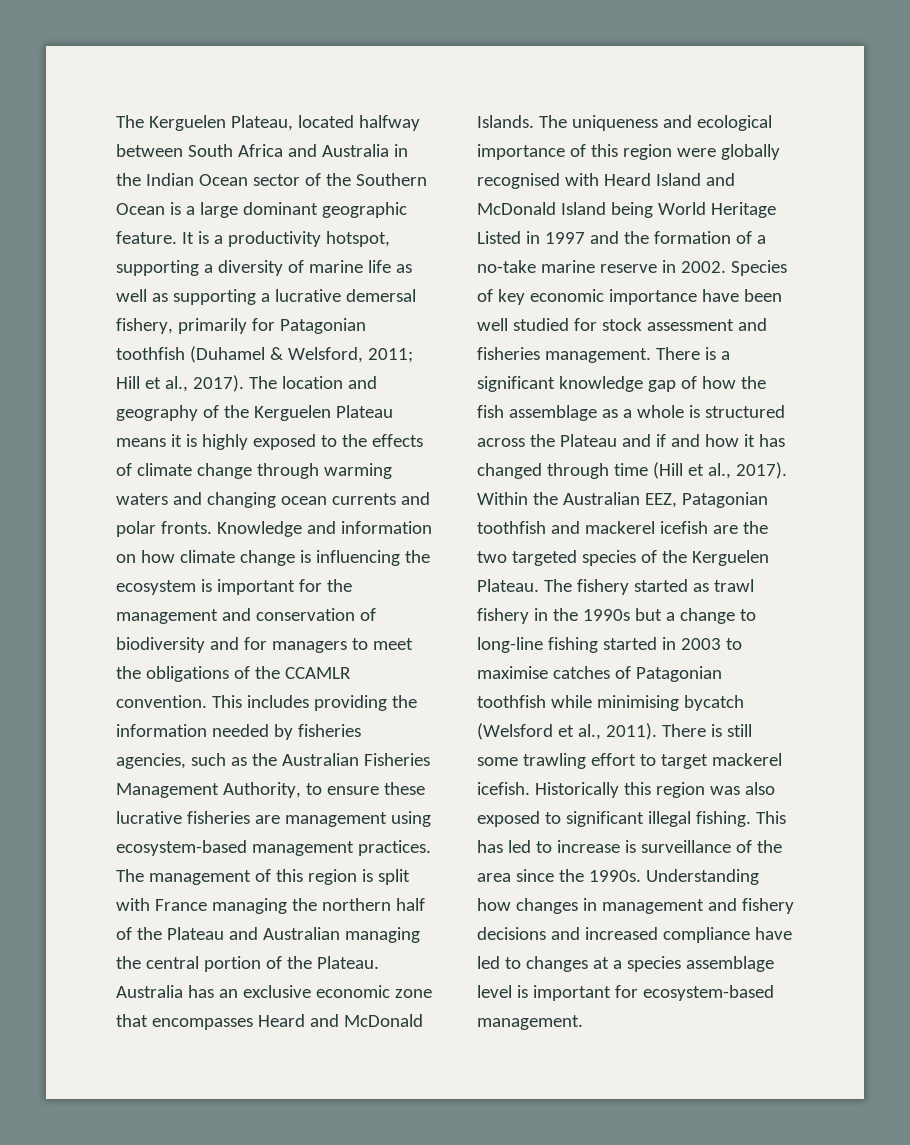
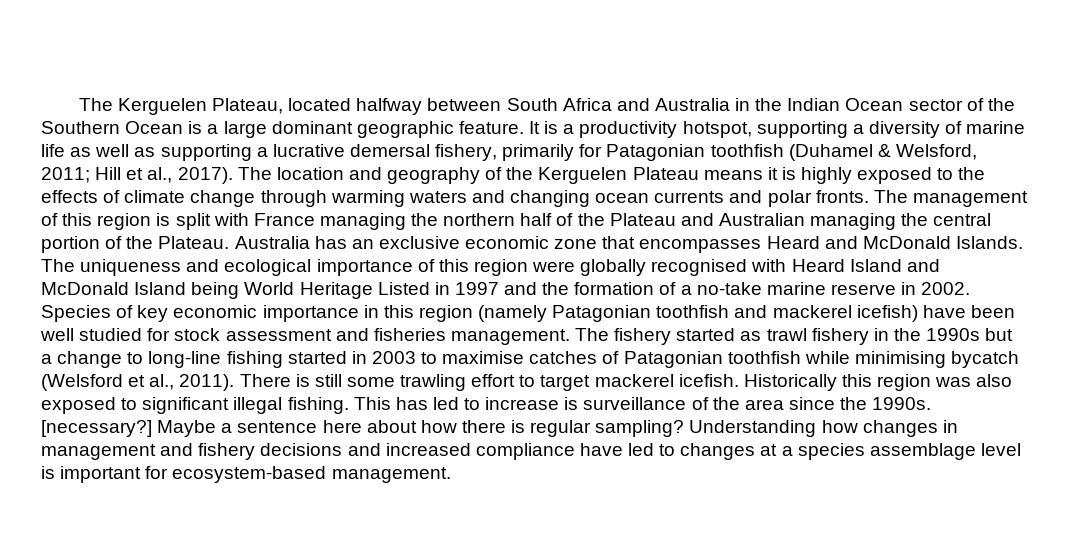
[216,521,432,537] [116,550,430,566] [116,579,352,595] [116,608,376,624] [116,637,413,653] [116,666,351,682] [116,695,417,711] [116,724,361,740] [116,753,430,769] [116,782,425,798] [116,811,431,827] [116,840,431,856] Knowledge and information on how climate change is influencing the ecosystem is important for the management and conservation of biodiversity and for managers to meet the obligations of the CCAMLR convention. This includes providing the information needed by fisheries agencies, such as the Australian Fisheries Management Authority, to ensure these lucrative fisheries are management using ecosystem-based management practices. -> (869, 196) none
(697, 297) none -> [363,305,918,322] in this region (namely Patagonian toothfish and mackerel icefish)
[655,347,730,360] [477,376,766,392] [477,405,785,421] [477,434,785,447] [477,462,787,479] [477,492,768,508] [477,521,768,534] [477,550,769,566] [477,579,539,592] There is a significant knowledge gap of how the fish assemblage as a whole is structured across the Plateau and if and how it has changed through time (Hill et al., 2017). Within the Australian EEZ, Patagonian toothfish and mackerel icefish are the two targeted species of the Kerguelen Plateau. -> (570, 337) none
(641, 876) none -> [41,420,685,437] [necessary?] Maybe a sentence here about how there is regular sampling?

